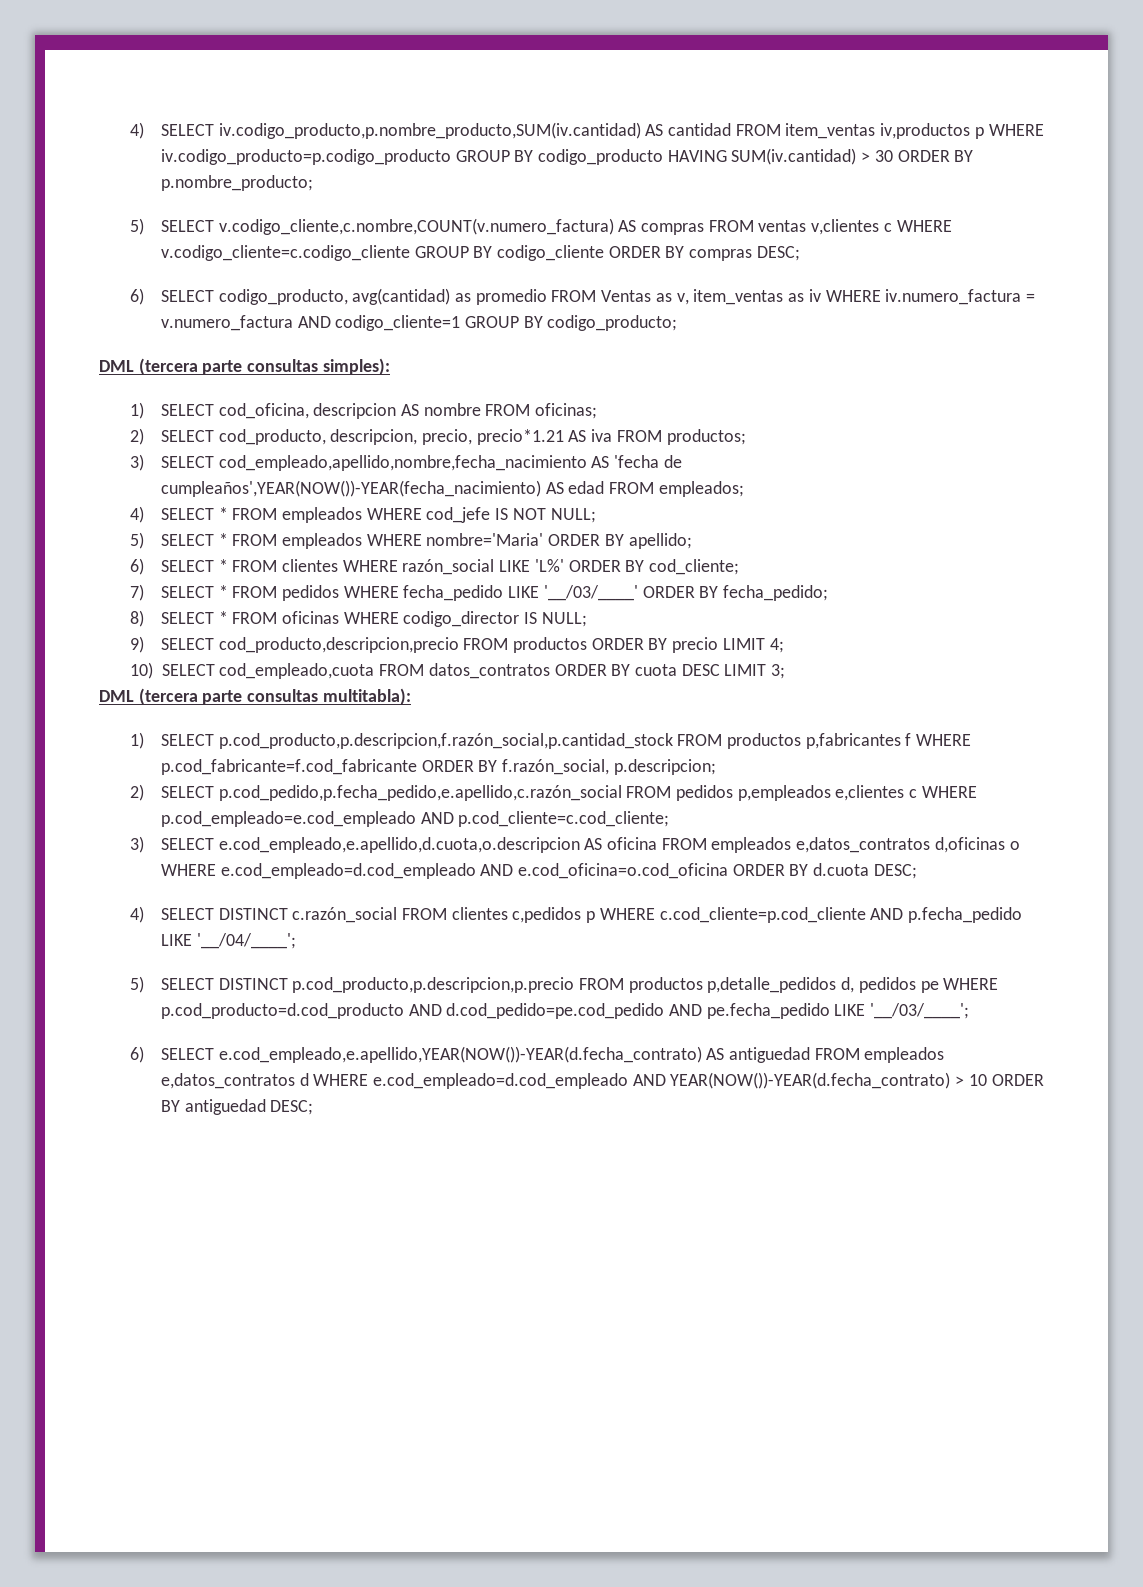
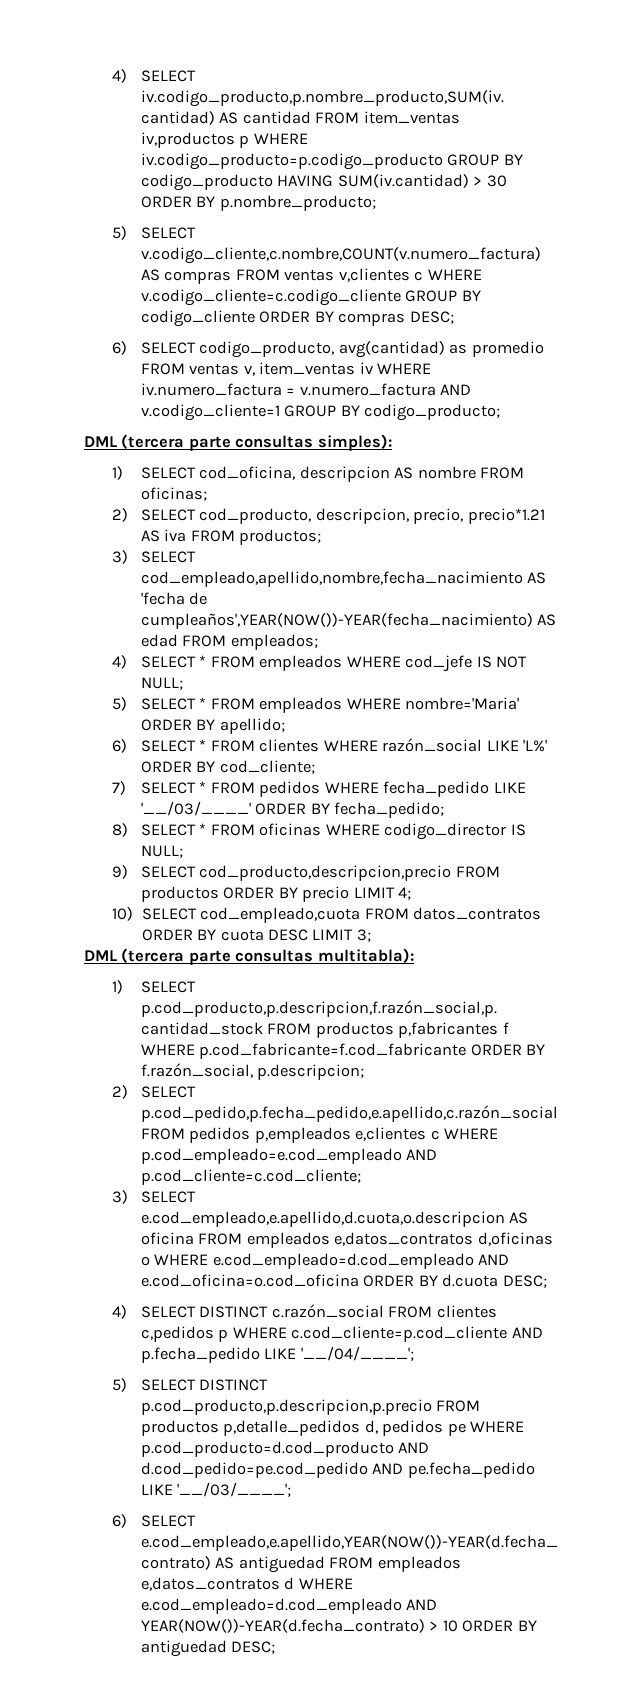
[601,290,672,302] Ventas as -> [189,363,240,375] ventas
[788,293,805,302] as -> (356, 368) none
[335,315,461,331] codigo_cliente=1 -> [140,404,280,421] v.codigo_cliente=1

